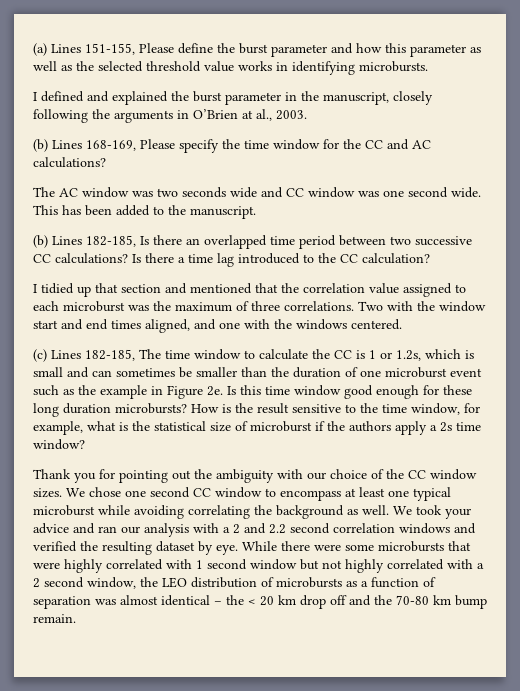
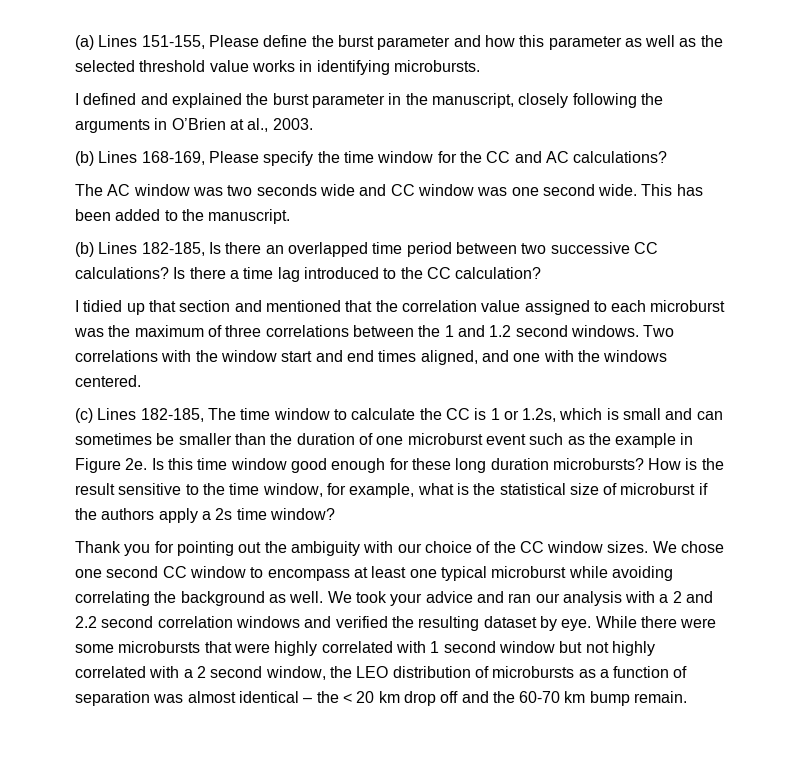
[284,301,383,311] correlations. Two -> [265,325,675,337] [75,350,158,362] correlations between the 1 and 1.2 second windows. Two correlations
[396,595,429,605] 70-80 -> [519,691,561,703] 60-70

